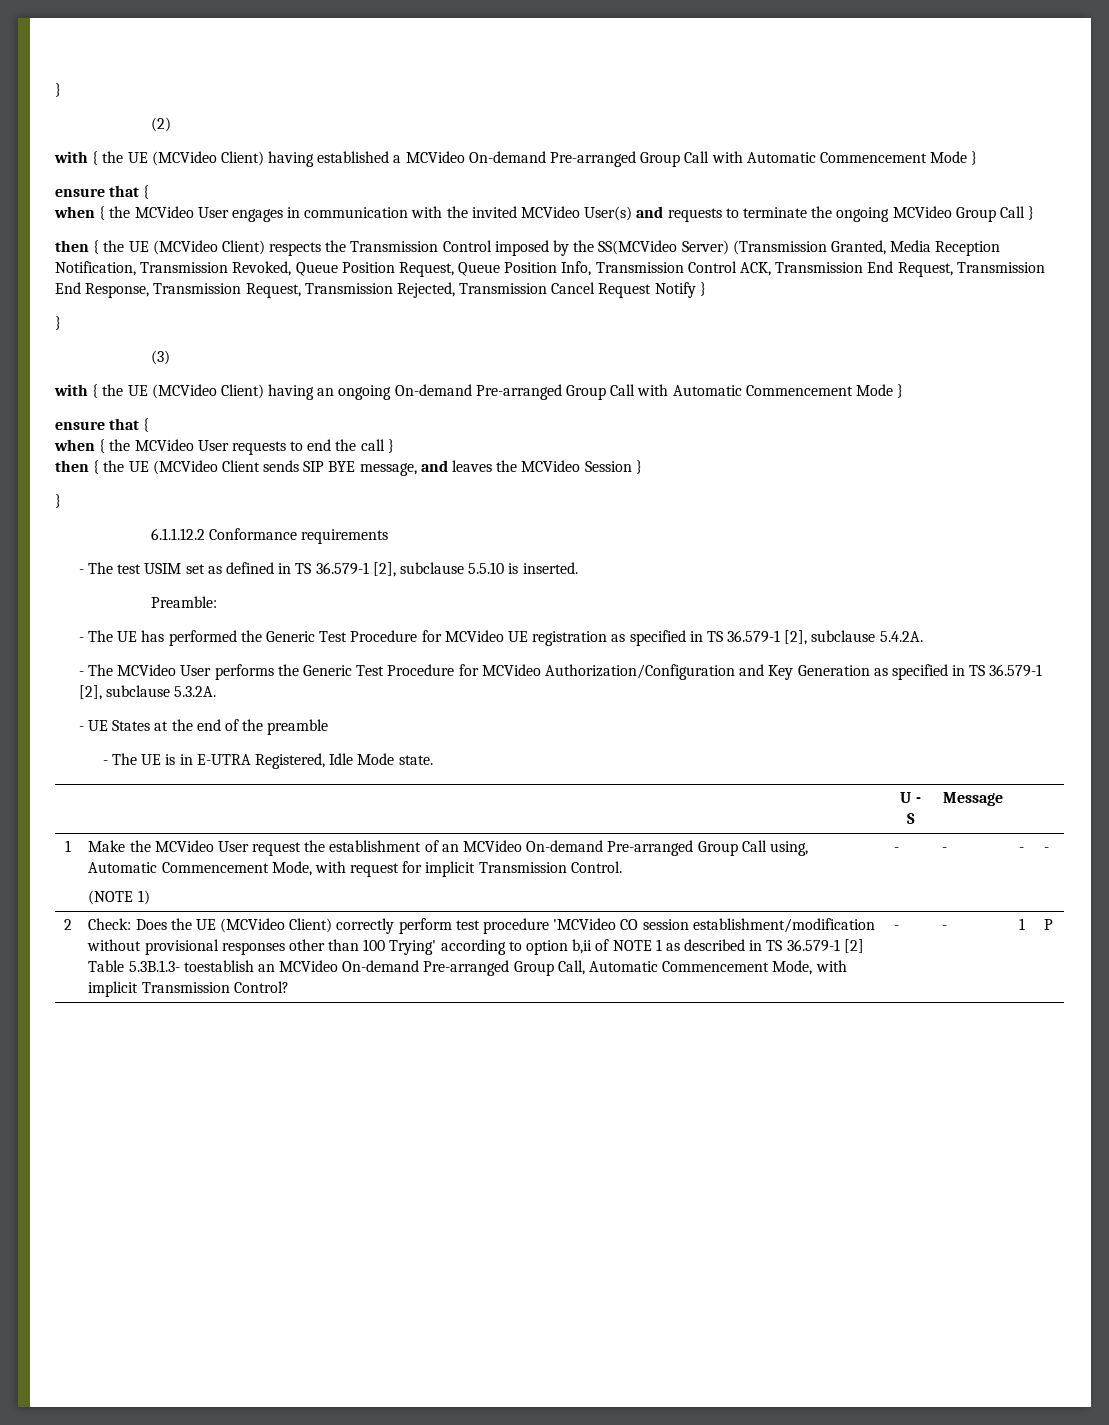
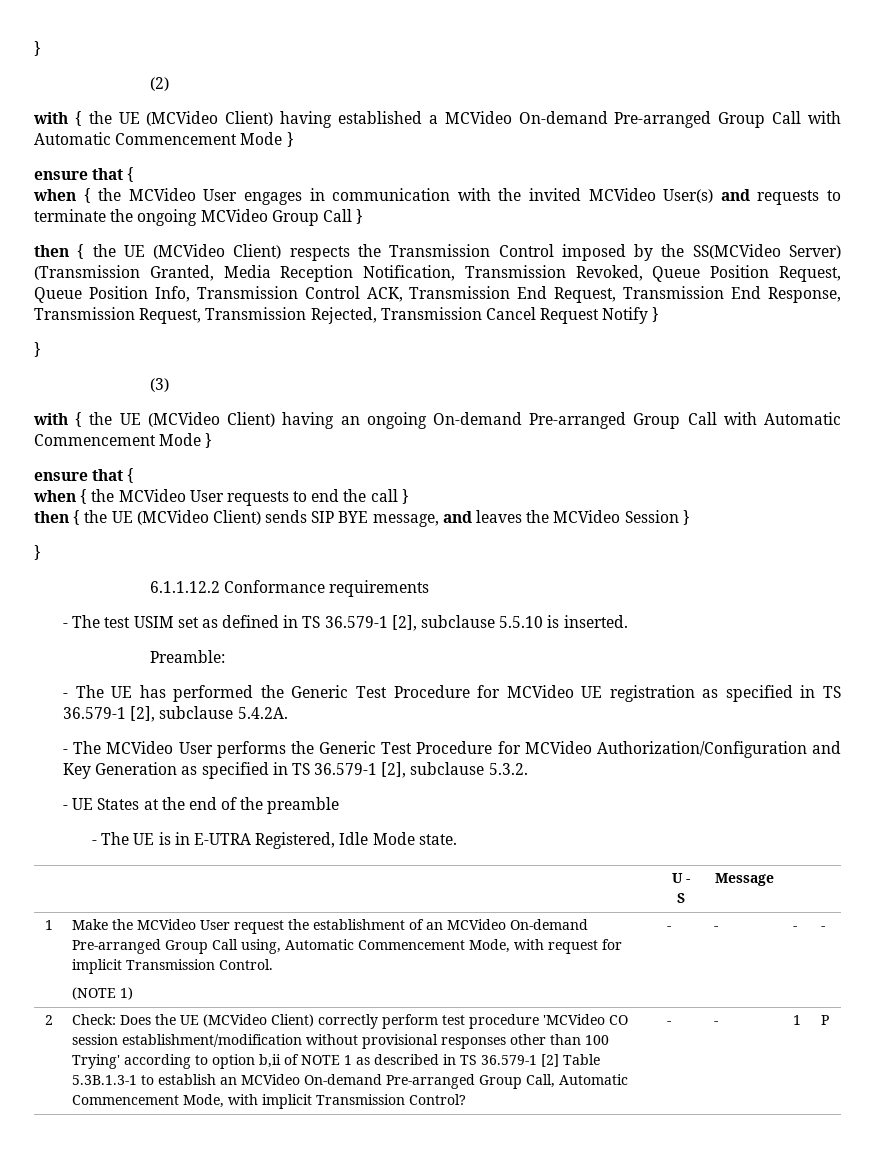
[221,460,260,472] Client -> [212,510,261,525] Client)
[174,686,217,697] 5.3.2A. -> [488,763,528,775] 5.3.2.
[128,960,254,972] 5.3B.1.3- toestablish -> [71,1074,216,1085] 5.3B.1.3-1 to establish

